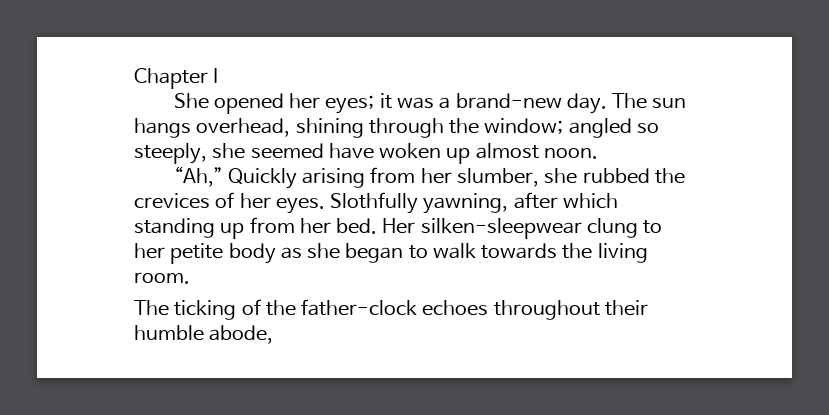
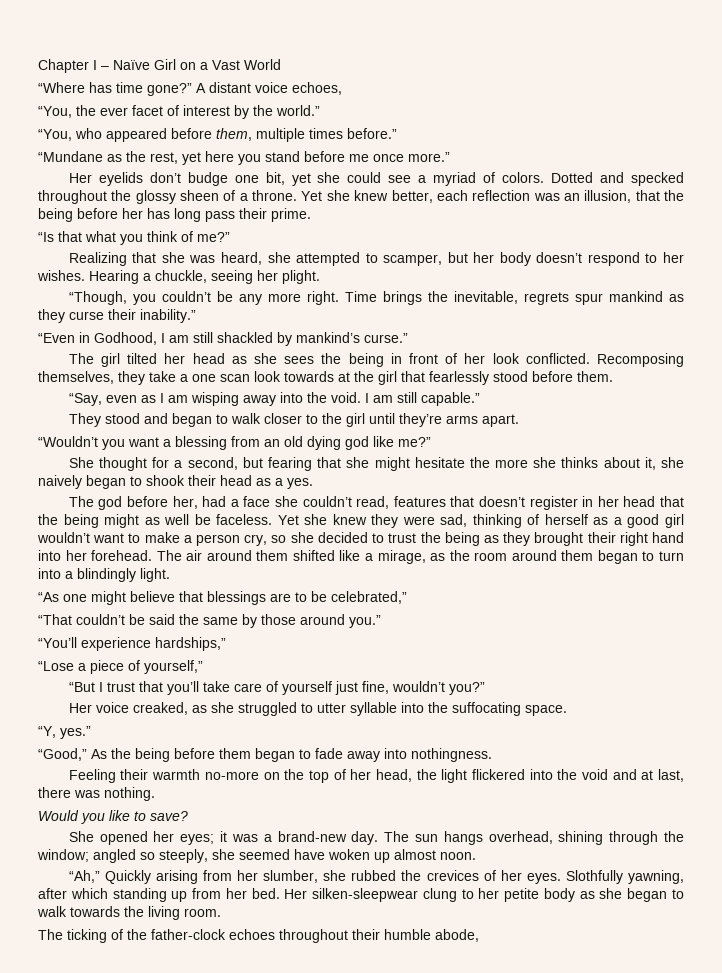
(219, 75) none -> [101,59,281,70] [38,82,342,96] [38,105,320,119] [38,128,397,142] [38,151,450,165] [68,172,684,186] [38,190,685,204] [38,208,311,222] [38,231,230,245] [68,252,684,266] [37,270,320,284] [68,291,685,305] [38,309,196,323] [38,332,408,346] [68,353,684,367] [38,371,613,385] [68,392,480,406] [68,413,519,427] [38,436,431,450] [68,457,684,471] [38,475,313,489] [68,496,684,510] [38,514,684,528] [37,532,685,546] [38,550,684,564] [38,568,170,582] [38,591,407,605] [38,614,381,628] [38,637,226,651] [38,660,203,674] [68,681,485,695] [68,702,567,716] [38,726,91,739] [38,748,492,762] [68,769,685,783] [38,787,155,801] [38,810,188,824] – Naïve Girl on a Vast World // “Where has time gone?” A distant voice echoes, // “You, the ever facet of interest by the world.” // “You, who appeared before them, multiple times before.” // “Mundane as the rest, yet here you stand before me once more.” // Her eyelids don’t budge one bit, yet she could see a myriad of colors. Dotted and specked throughout the glossy sheen of a throne. Yet she knew better, each reflection was an illusion, that the being before her has long pass their prime. // “Is that what you think of me?” // Realizing that she was heard, she attempted to scamper, but her body doesn’t respond to her wishes. Hearing a chuckle, seeing her plight. // “Though, you couldn’t be any more right. Time brings the inevitable, regrets spur mankind as they curse their inability.” // “Even in Godhood, I am still shackled by mankind’s curse.” // The girl tilted her head as she sees the being in front of her look conflicted. Recomposing themselves, they take a one scan look towards at the girl that fearlessly stood before them. // “Say, even as I am wisping away into the void. I am still capable.” // They stood and began to walk closer to the girl until they’re arms apart. // “Wouldn’t you want a blessing from an old dying god like me?” // She thought for a second, but fearing that she might hesitate the more she thinks about it, she naively began to shook their head as a yes. // The god before her, had a face she couldn’t read, features that doesn’t register in her head that the being might as well be faceless. Yet she knew they were sad, thinking of herself as a good girl wouldn’t want to make a person cry, so she decided to trust the being as they brought their right hand into her forehead. The air around them shifted like a mirage, as the room around them began to turn into a blindingly light. // “As one might believe that blessings are to be celebrated,” // “That couldn’t be said the same by those around you.” // “You’ll experience hardships,” // “Lose a piece of yourself,” // “But I trust that you’ll take care of yourself just fine, wouldn’t you?” // Her voice creaked, as she struggled to utter syllable into the suffocating space. // “Y, yes.” // “Good,” As the being before them began to fade away into nothingness. // Feeling their warmth no-more on the top of her head, the light flickered into the void and at last, there was nothing. // Would you like to save?

